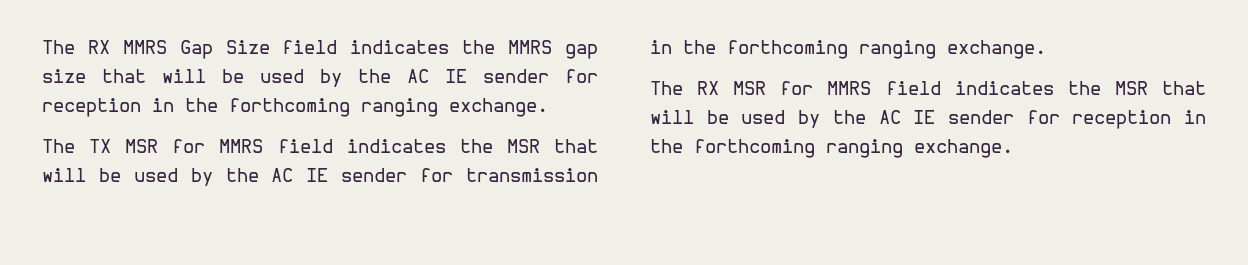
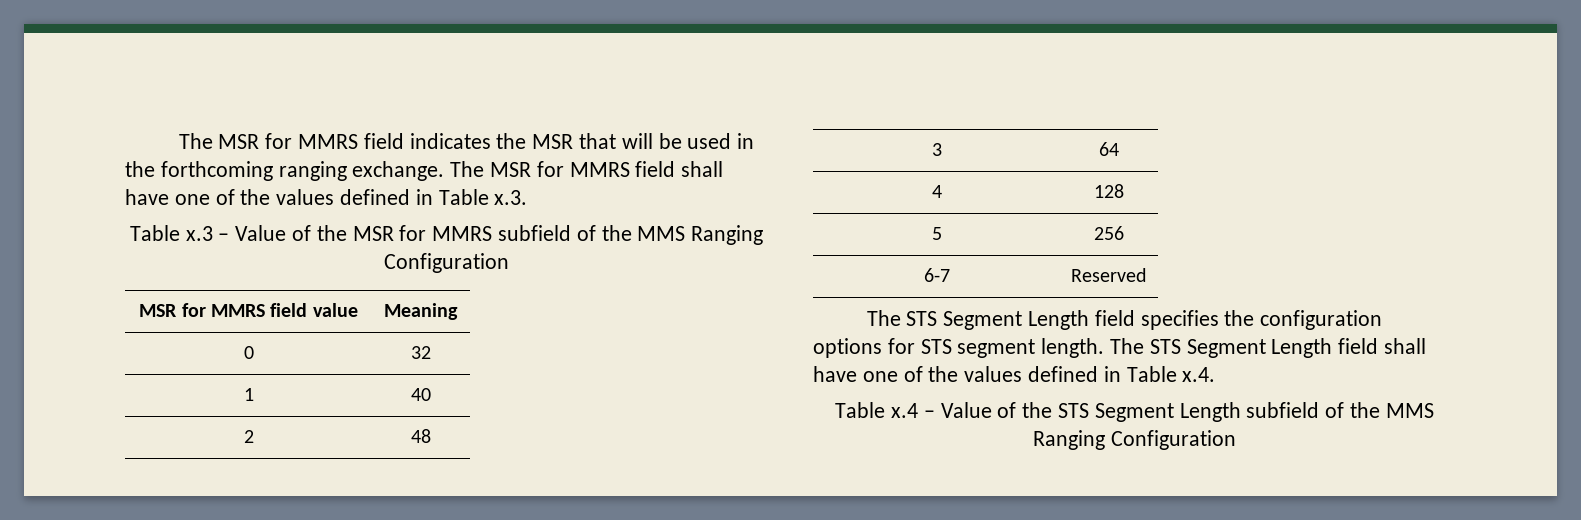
[42,40,599,59] [42,69,598,87] [42,98,548,117] [42,139,112,153] The RX MMRS Gap Size field indicates the MMRS gap size that will be used by the AC IE sender for reception in the forthcoming ranging exchange. // The TX -> [178,133,213,149] The
[190,168,598,186] [650,40,1046,59] [650,81,1206,95] [650,110,1206,129] [650,139,1013,158] by the AC IE sender for transmission in the forthcoming ranging exchange. // The RX MSR for MMRS field indicates the MSR that will be used by the AC IE sender for reception in the forthcoming ranging exchange. -> [737,133,755,149] [125,161,724,181] [125,189,528,205] [129,225,764,245] [384,253,509,273] [139,303,358,317] [384,303,458,320] [243,346,254,359] [410,346,431,359] [243,388,254,401] [410,388,431,401] [243,430,254,443] [410,429,431,443] [931,143,942,156] [1098,142,1119,156] [931,185,942,198] [1093,184,1124,198] [931,227,942,240] [1093,226,1124,240] [923,268,950,282] [1070,268,1147,282] [866,310,1383,330] [813,338,1427,358] [813,366,1216,382] [835,402,1434,422] [1033,430,1236,450] in the forthcoming ranging exchange. The MSR for MMRS field shall have one of the values defined in Table x.3. // Table x.3 – Value of the MSR for MMRS subfield of the MMS Ranging Configuration // MSR for MMRS field value | Meaning // 0 | 32 // 1 | 40 // 2 | 48 // 3 | 64 // 4 | 128 // 5 | 256 // 6-7 | Reserved // The STS Segment Length field specifies the configuration options for STS segment length. The STS Segment Length field shall have one of the values defined in Table x.4. // Table x.4 – Value of the STS Segment Length subfield of the MMS Ranging Configuration

